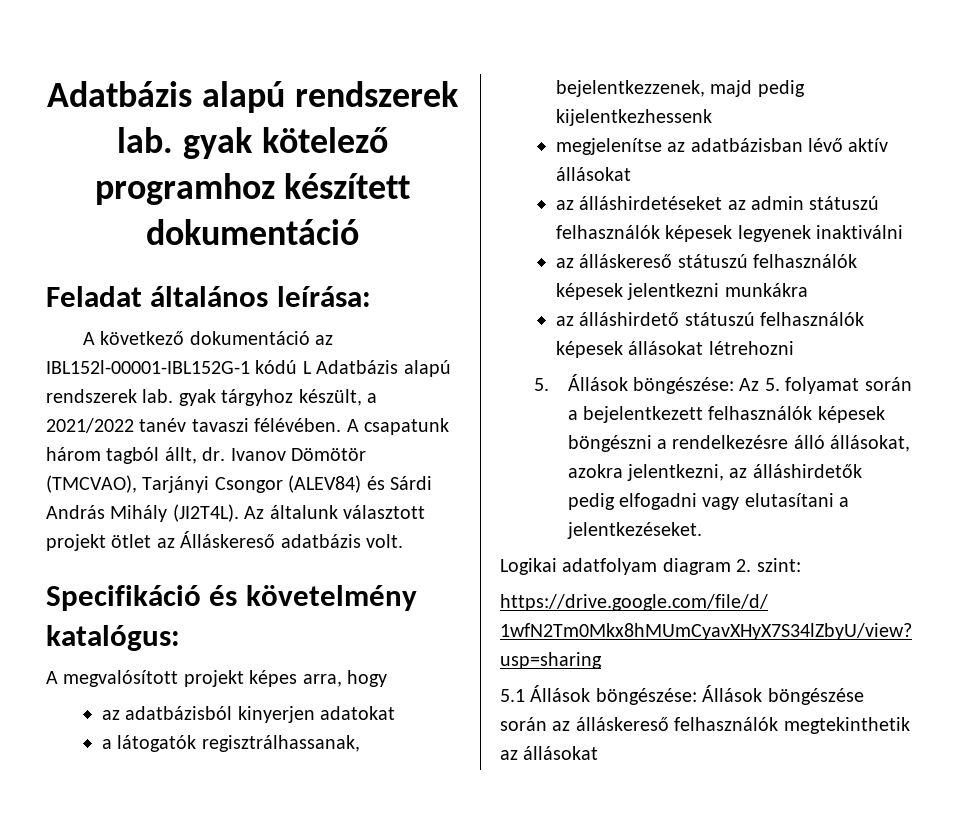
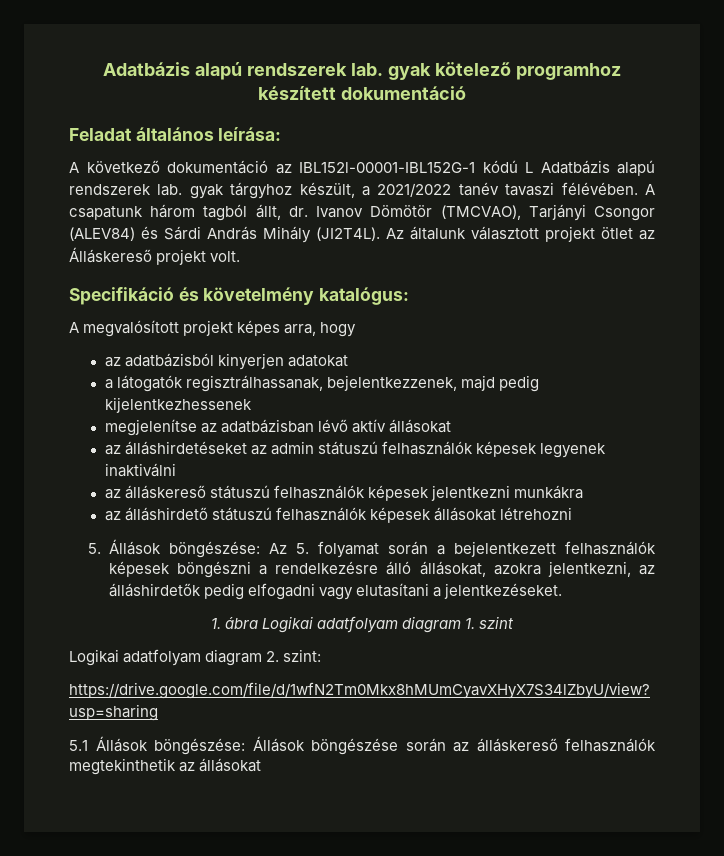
[280,534,361,548] adatbázis -> [156,249,207,265] projekt
[555,109,712,126] kijelentkezhessenk -> [104,397,252,413] kijelentkezhessenek
(702, 530) none -> [210,616,515,633] // 1. ábra Logikai adatfolyam diagram 1. szint

